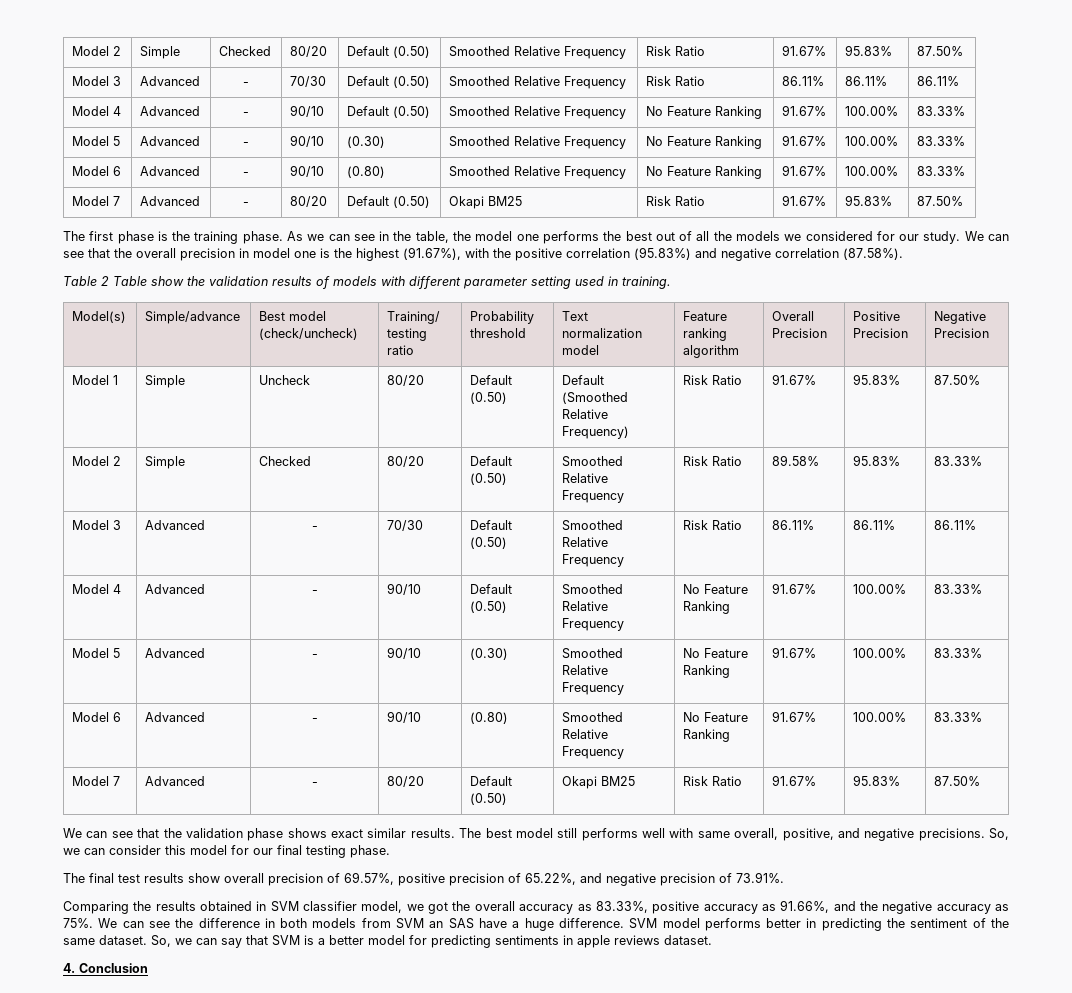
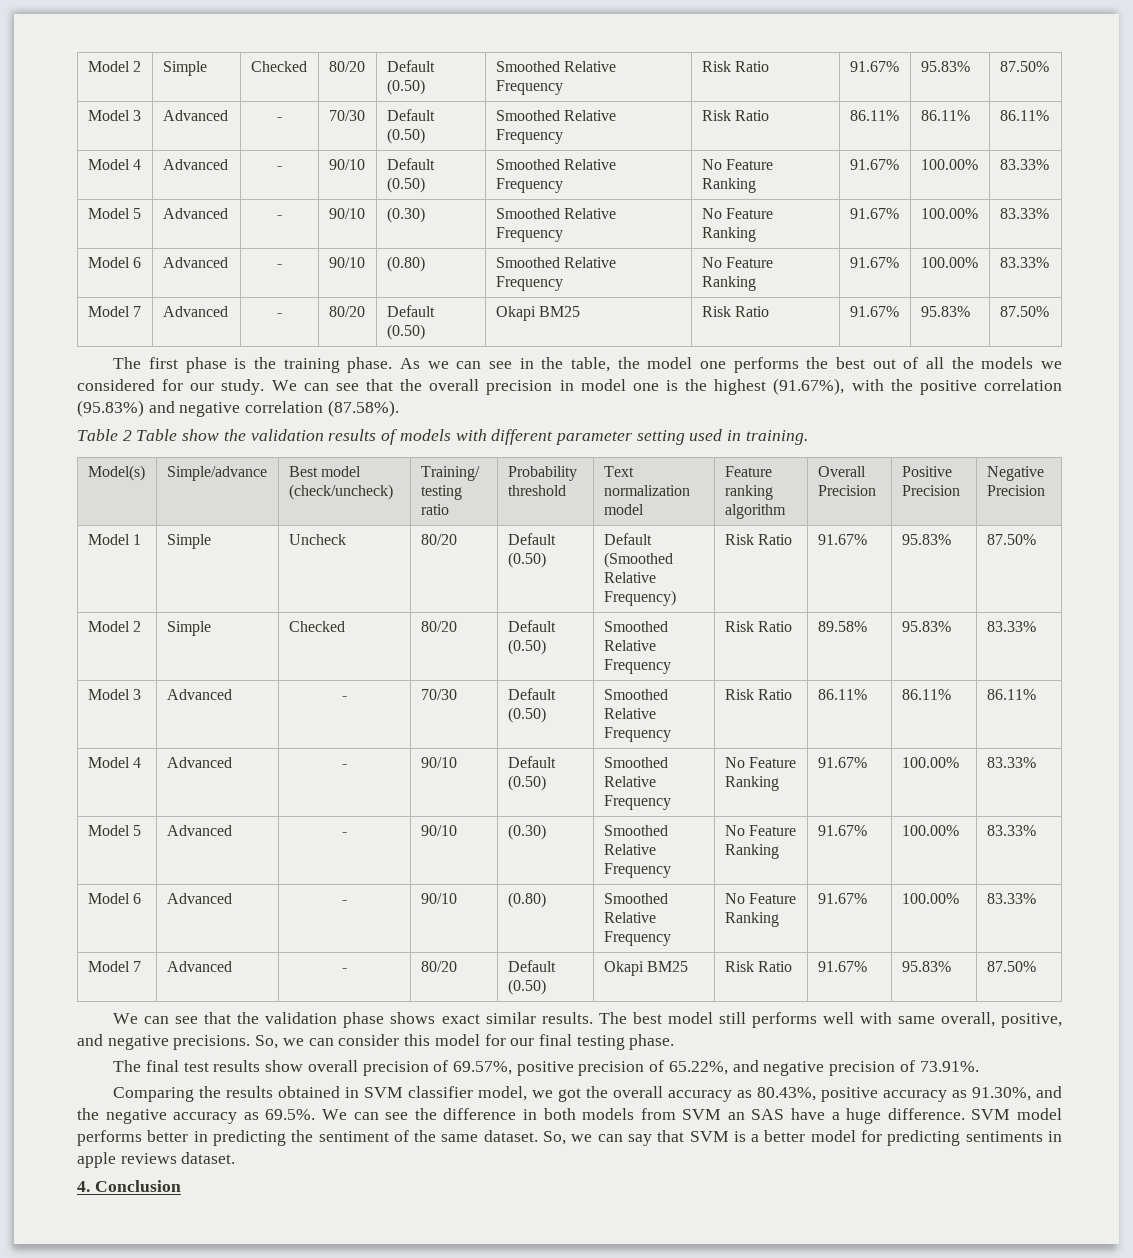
[595,901,648,913] 83.33%, -> [757,1087,817,1101] 80.43%,
[780,900,830,913] 91.66%, -> [972,1087,1032,1101] 91.30%,
[63,918,93,928] 75%. -> [265,1109,316,1120] 69.5%.

